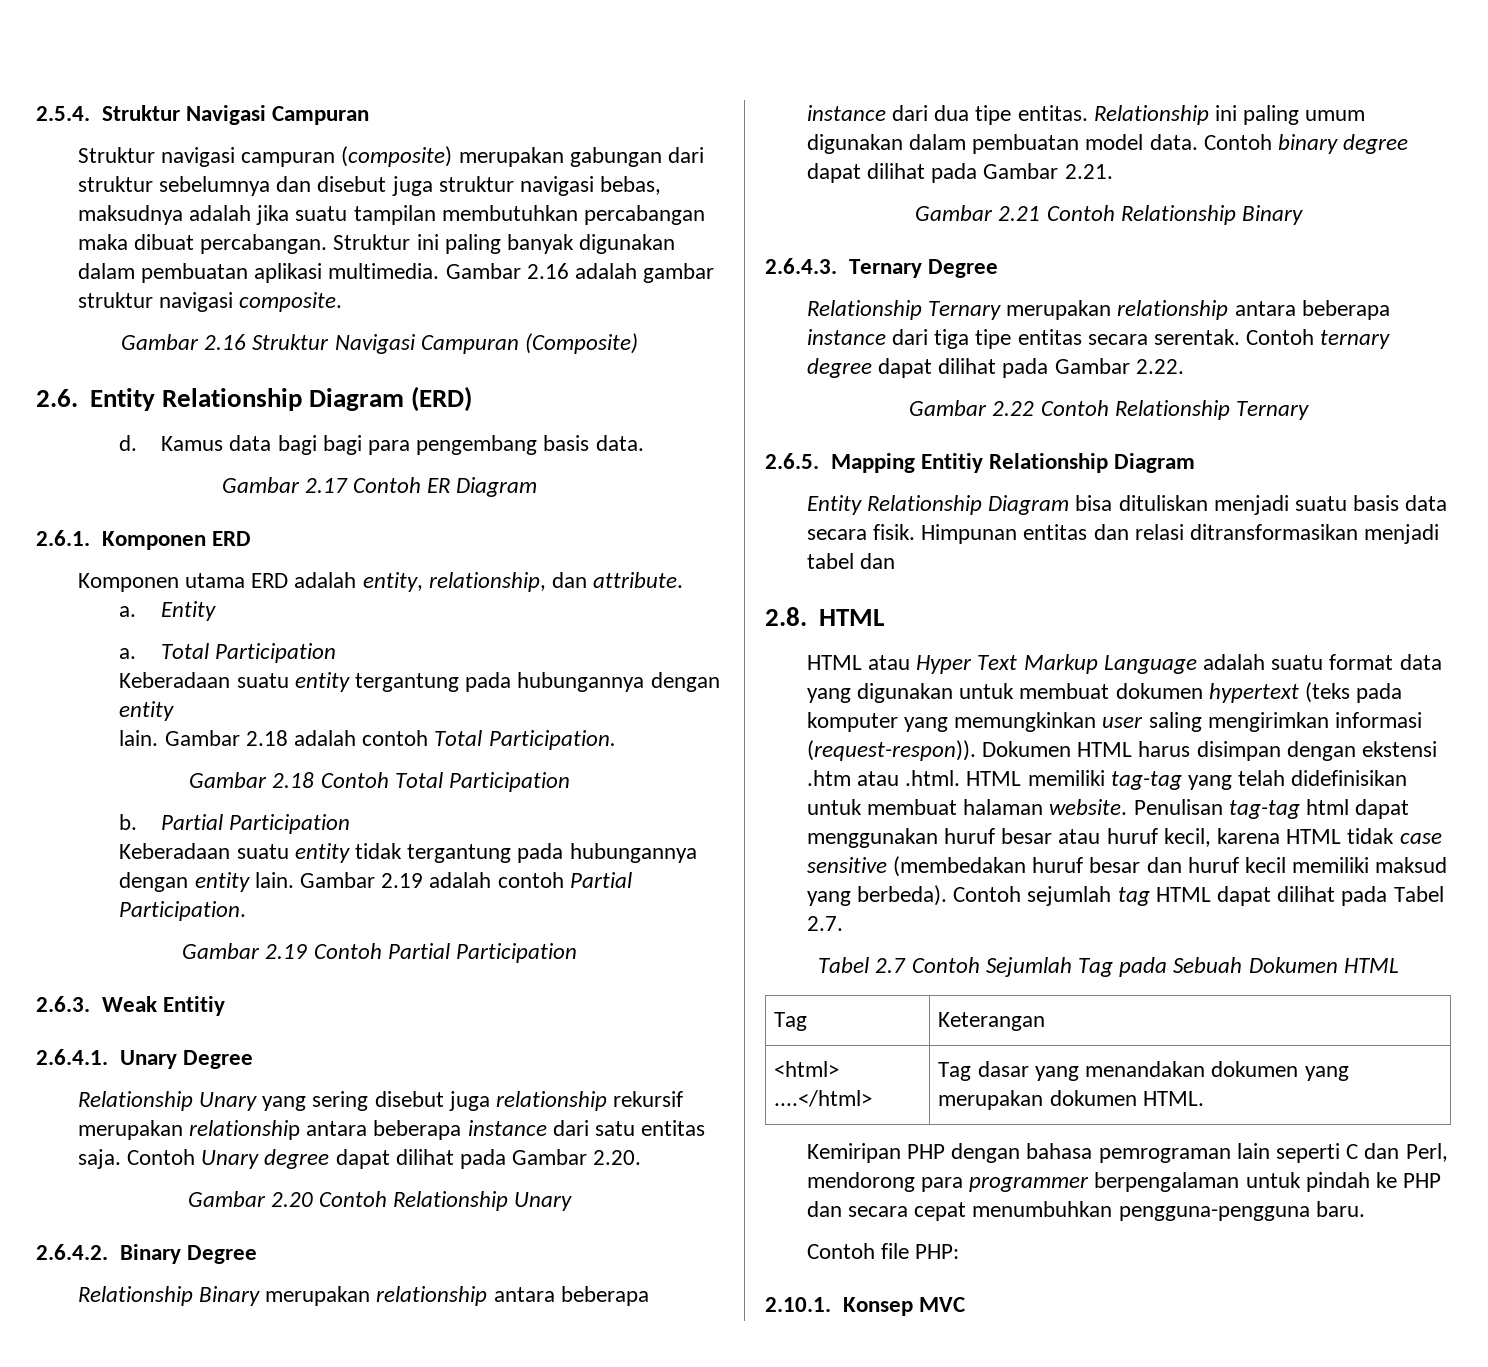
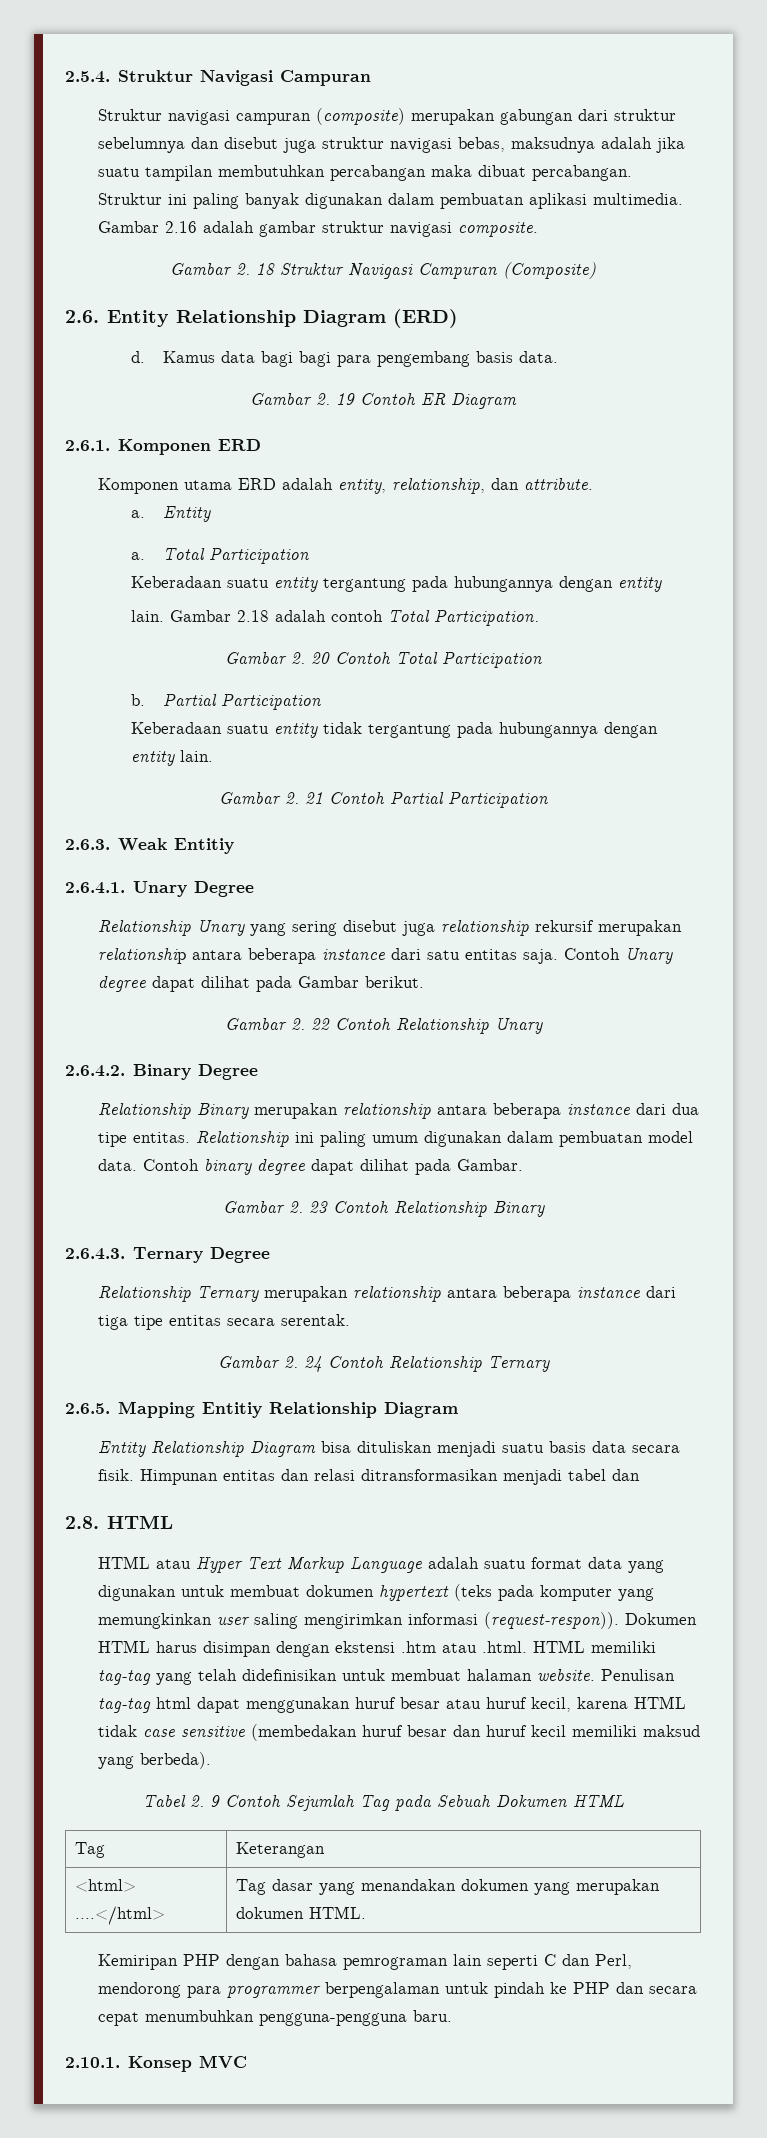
[204,334,247,350] 2.16 -> [236,263,275,275] 2. 18
[304,478,348,493] 2.17 -> [316,393,355,405] 2. 19
[272,772,315,788] 2.18 -> [290,652,330,664] 2. 20
[300,872,632,888] [119,901,247,921] [182,943,308,959] Gambar 2.19 adalah contoh Partial Participation. // Gambar 2.19 -> [218,792,323,804] // Gambar 2. 21
[593,1150,642,1165] [187,1191,313,1207] 2.20. // Gambar 2.20 -> [364,976,424,988] [224,1018,330,1030] berikut. // Gambar 2. 22
[983,163,1113,179] [915,205,1041,221] Gambar 2.21. // Gambar 2.21 -> [456,1159,523,1171] [222,1201,328,1213] Gambar. // Gambar 2. 23
[1246,329,1391,349] [806,358,1184,378] [909,400,1035,416] Contoh ternary degree dapat dilihat pada Gambar 2.22. // Gambar 2.22 -> [217,1356,322,1372] // Gambar 2. 24
[953,886,1444,906] [806,916,843,931] [818,957,907,973] Contoh sejumlah tag HTML dapat dilihat pada Tabel 2.7. // Tabel 2.7 -> [142,1795,220,1807] // Tabel 2. 9
[806,1243,960,1259] // Contoh file PHP: -> (452, 2016) none

